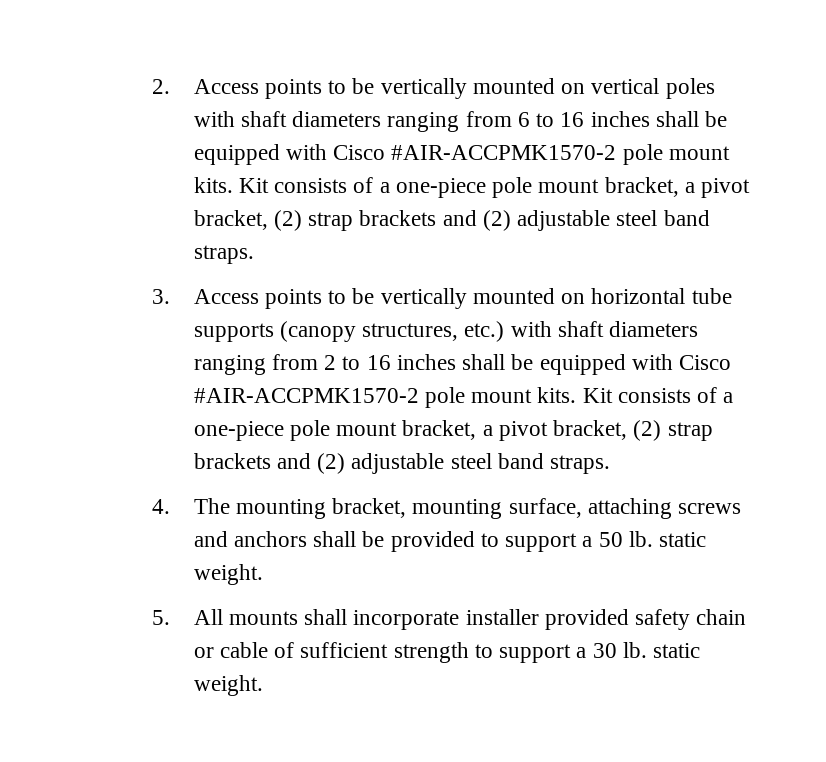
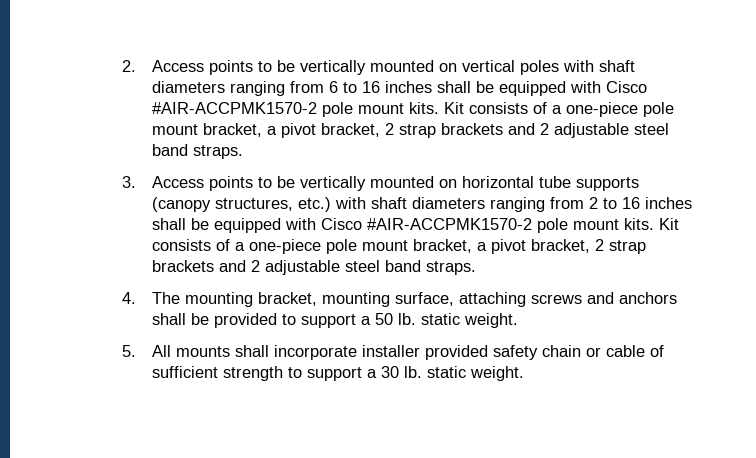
[274,210,511,231] (2) strap brackets and (2) -> [384,123,549,138] 2 strap brackets and 2
[633,420,713,441] [193,453,346,474] (2) strap brackets and (2) -> [594,239,646,254] [151,260,260,272] 2 strap brackets and 2

